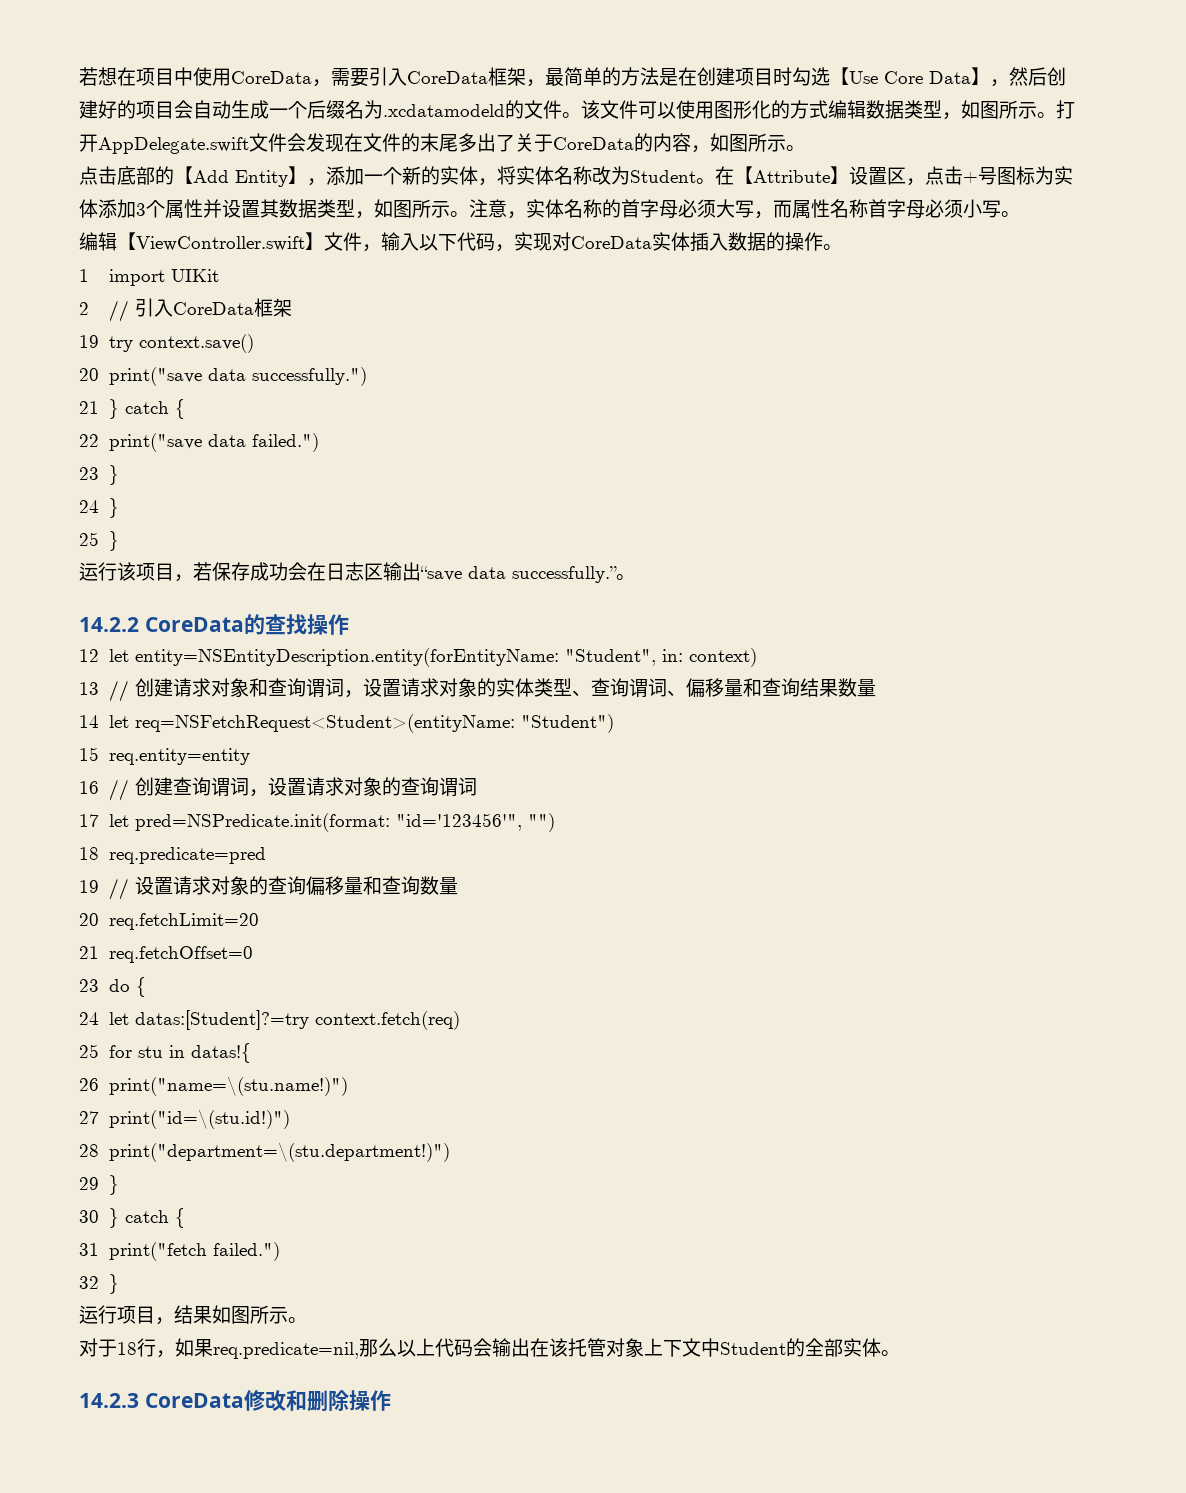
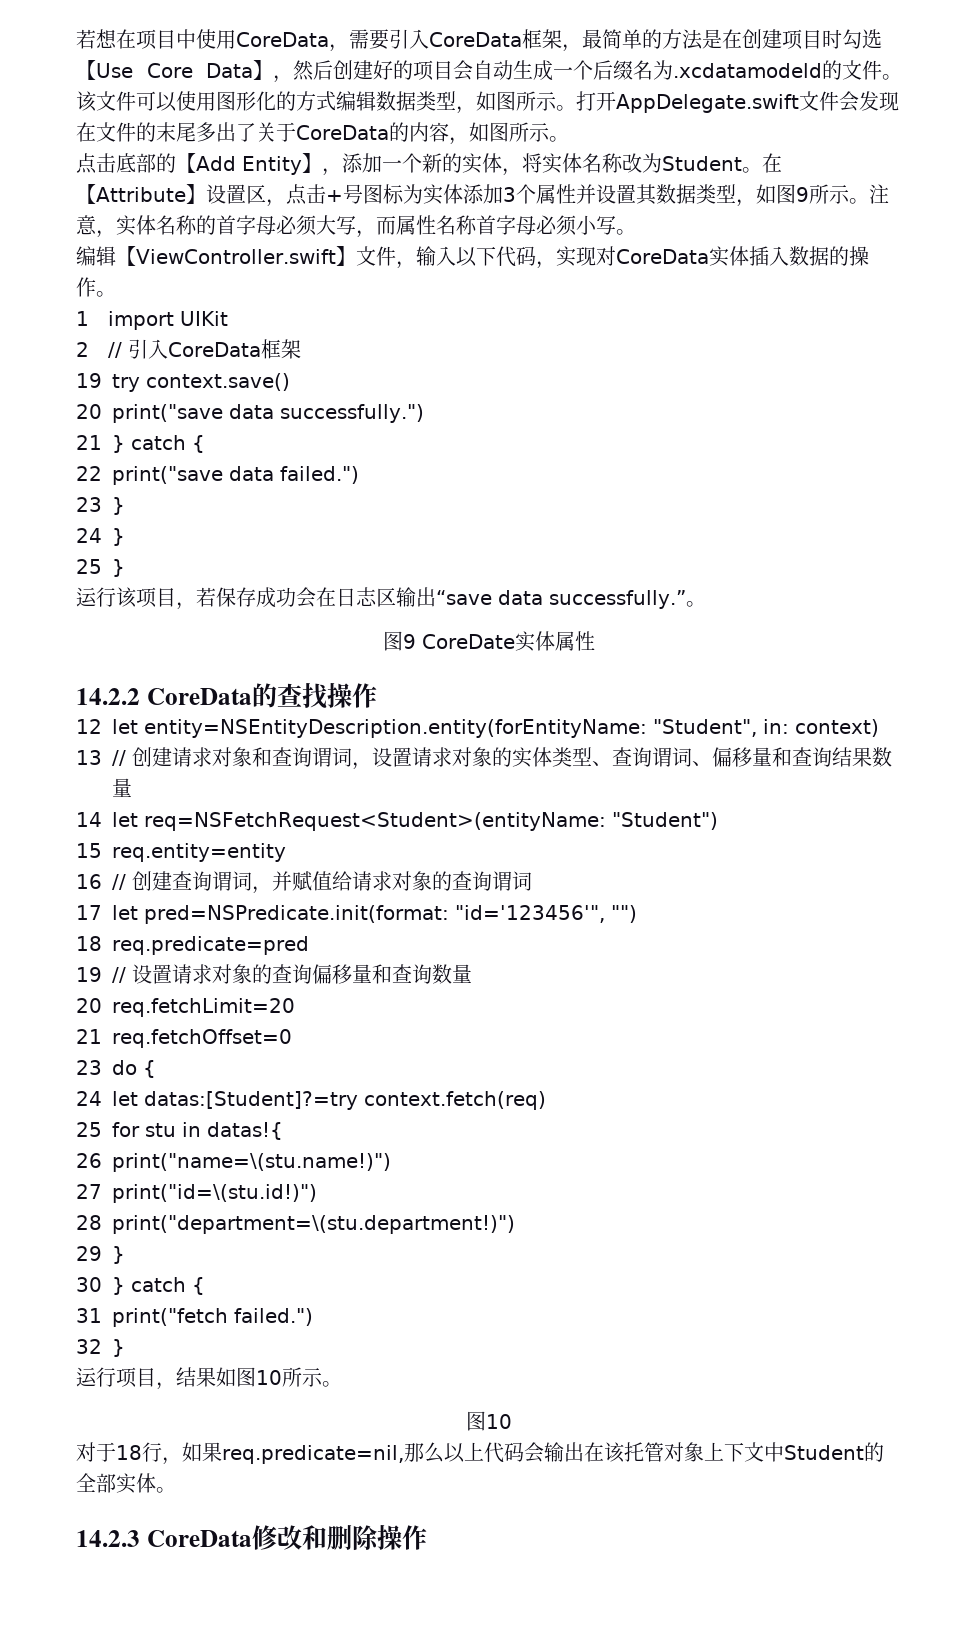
(412, 209) none -> [796,187,809,202] 9
(635, 577) none -> [383,631,595,652] // 图9 CoreDate实体属性
[267,777,306,796] 设置 -> [272,871,352,891] 并赋值给
[250,1305,307,1324] 所示。 -> [256,1367,342,1387] [466,1411,512,1431] 10所示。 // 图10

